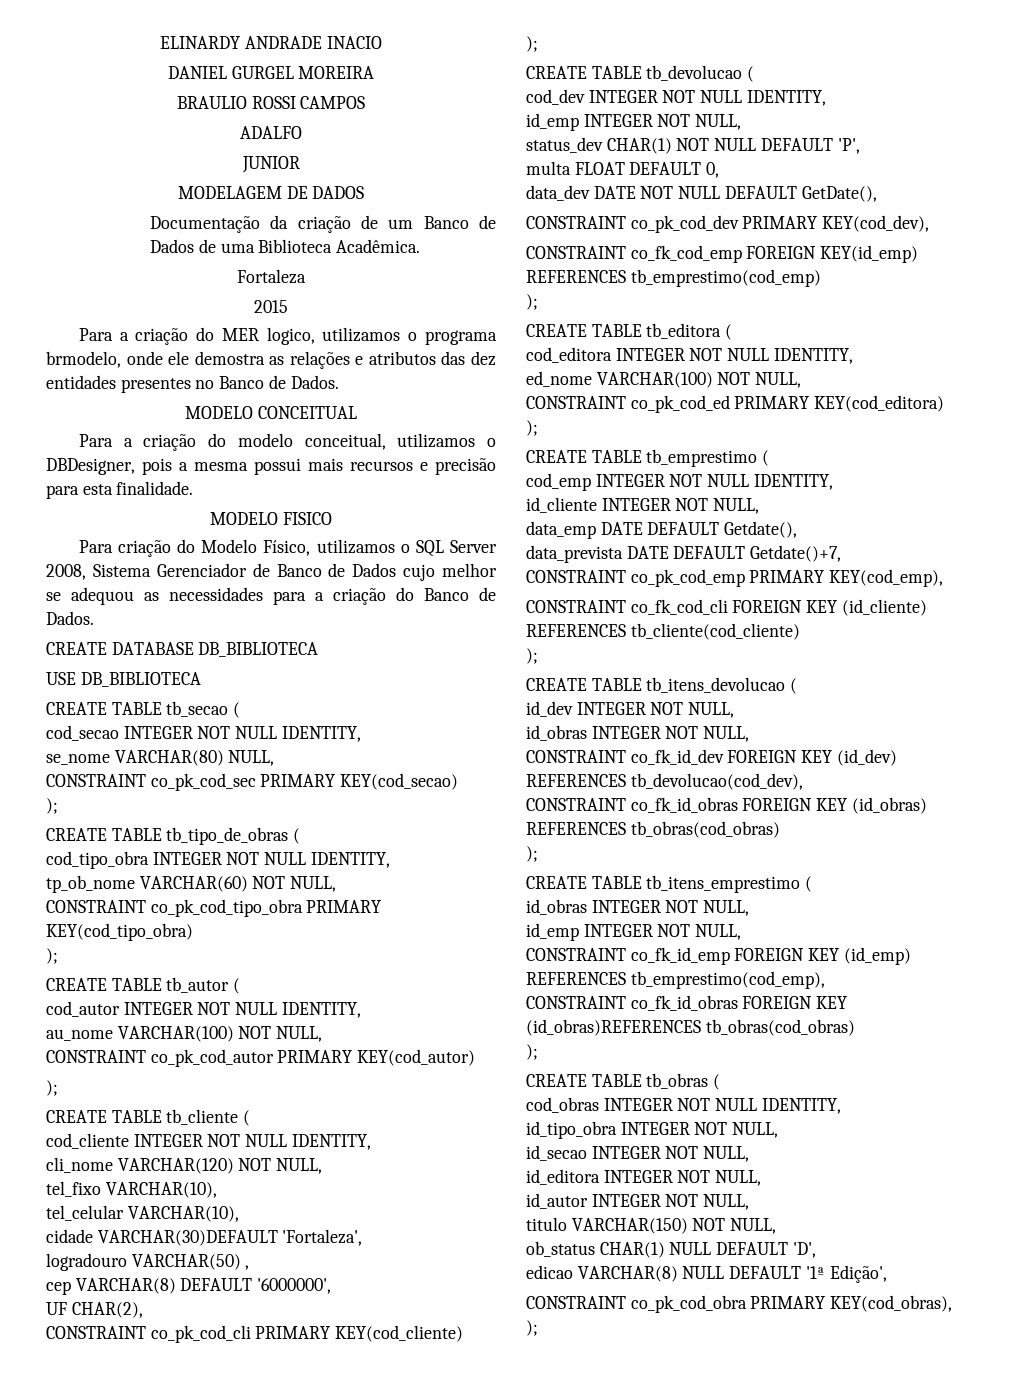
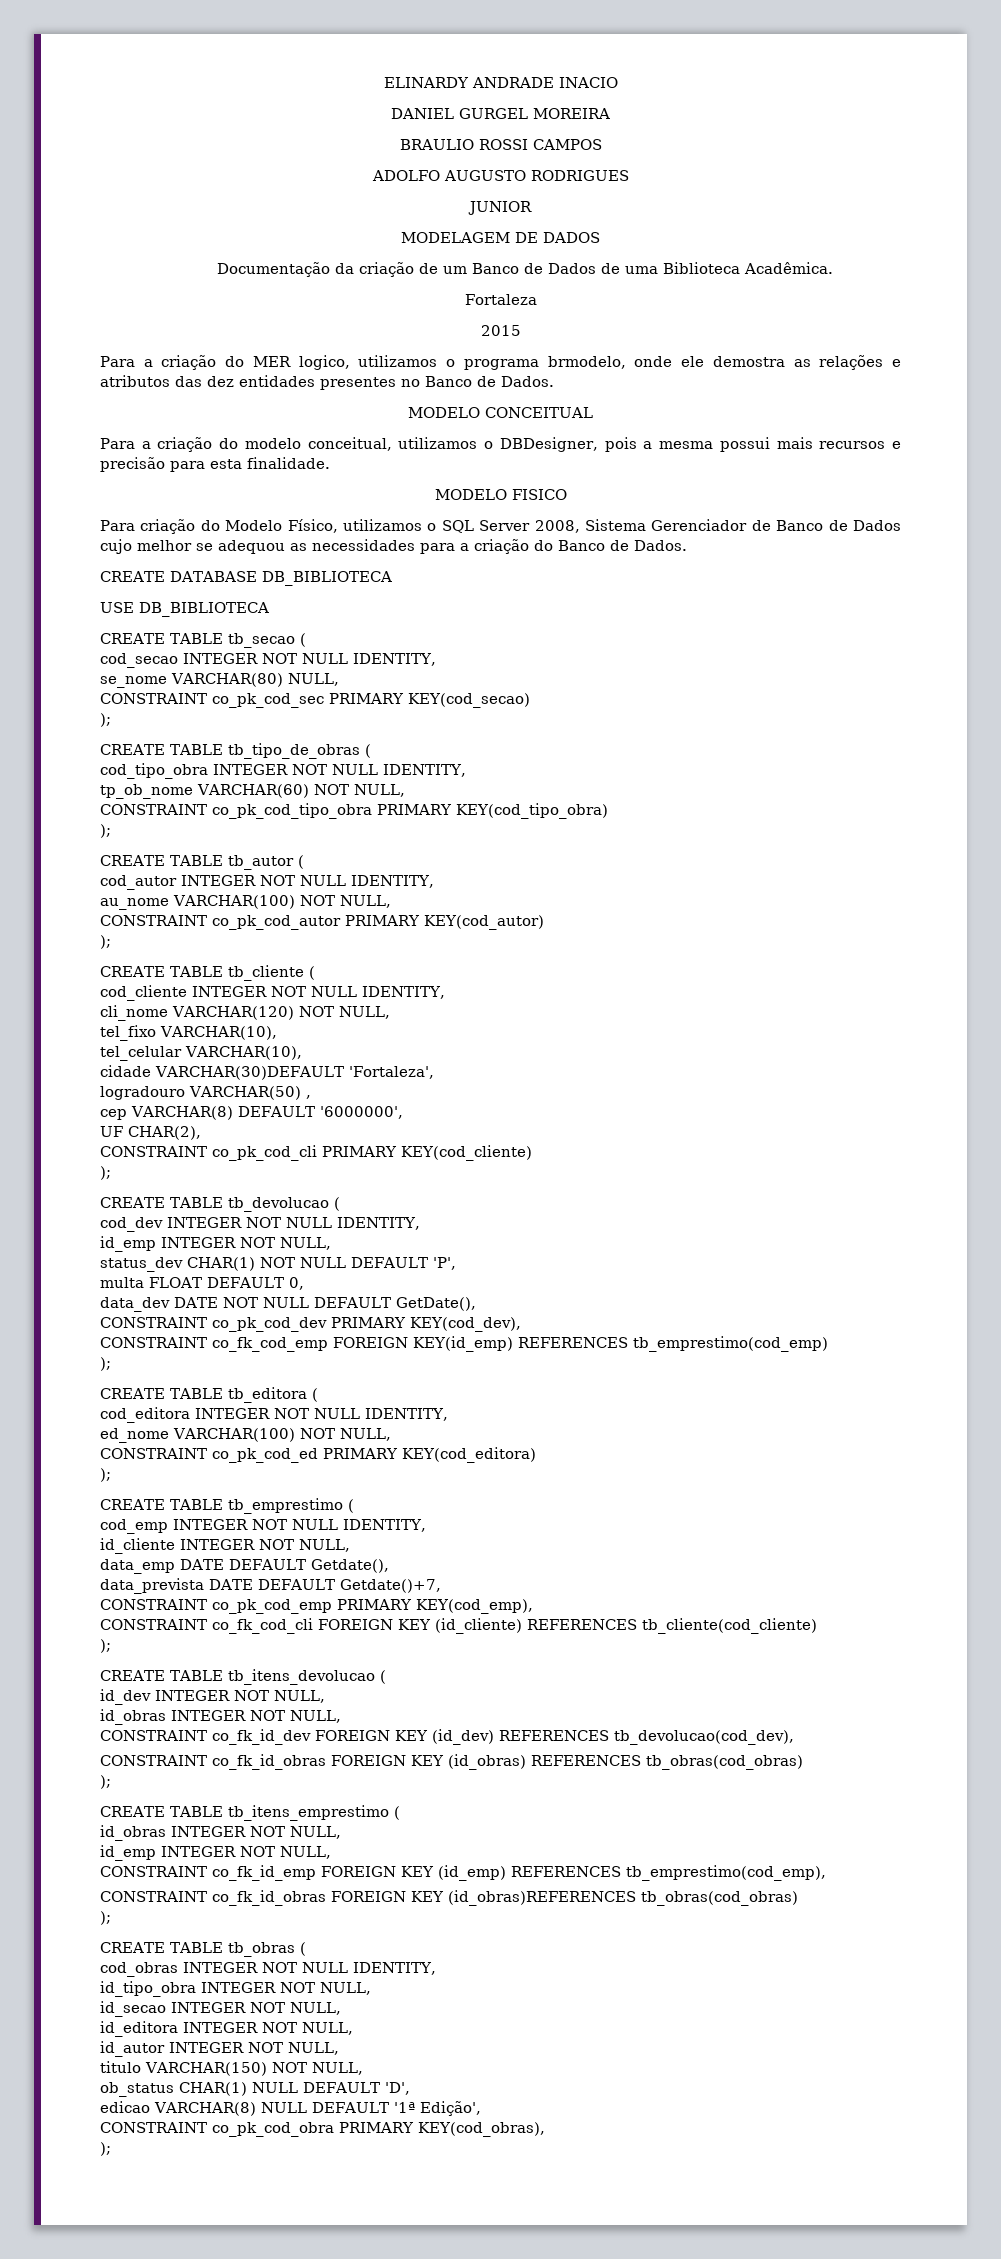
[240,126,302,139] ADALFO -> [371,170,629,181] ADOLFO AUGUSTO RODRIGUES

